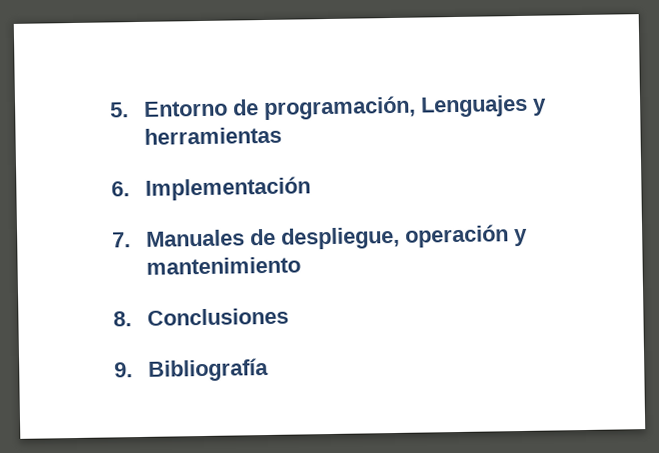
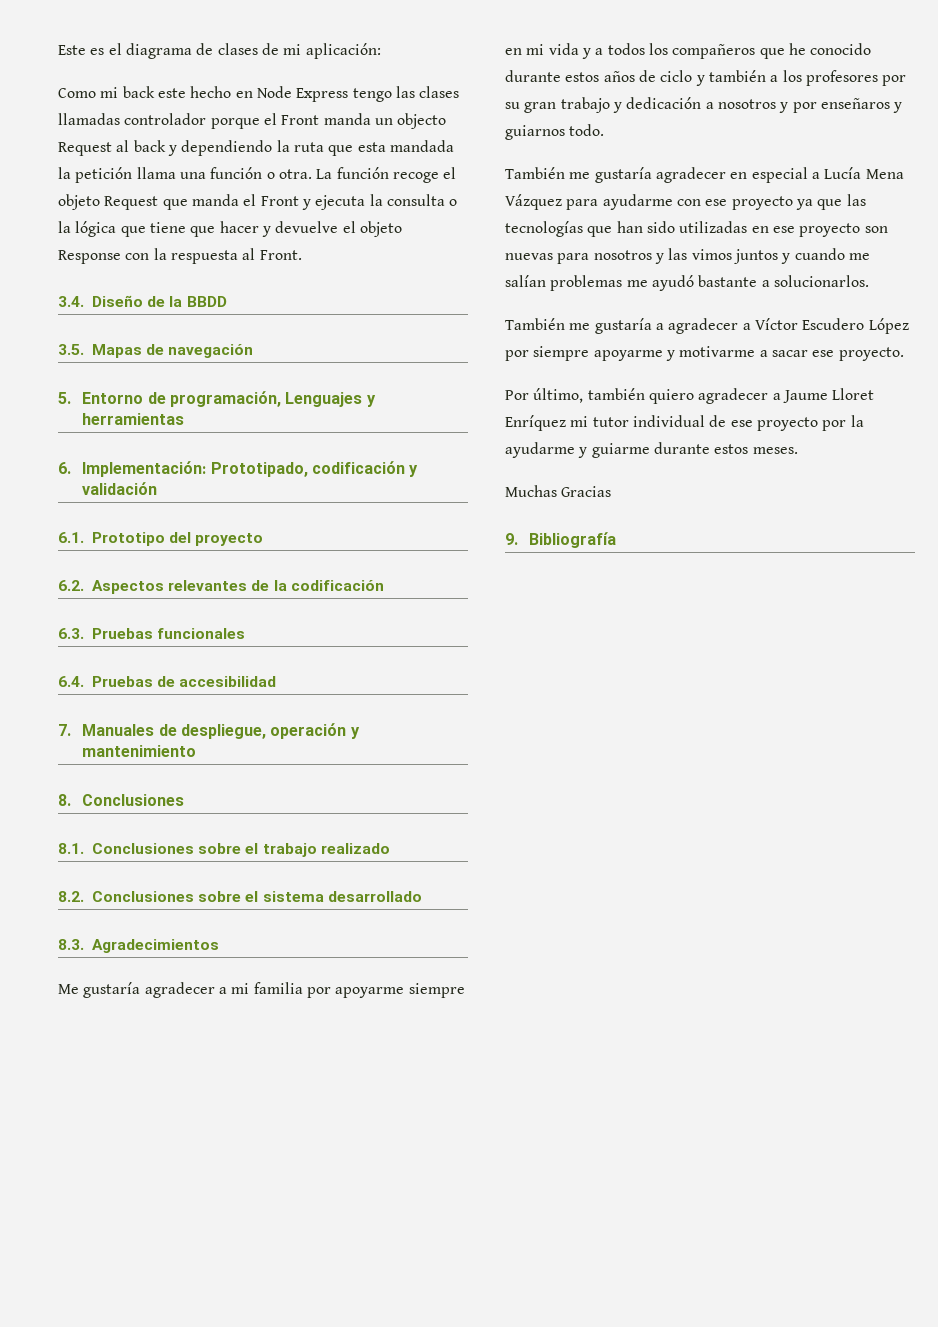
(110, 110) none -> [58,43,381,59] [58,86,460,102] [58,113,447,129] [58,140,454,156] [58,167,457,183] [58,194,458,210] [58,221,402,237] [58,248,302,264] [58,295,227,307] [58,344,254,358] Este es el diagrama de clases de mi aplicación: // Como mi back este hecho en Node Express tengo las clases llamadas controlador porque el Front manda un objecto Request al back y dependiendo la ruta que esta mandada la petición llama una función o otra. La función recoge el objeto Request que manda el Front y ejecuta la consulta o la lógica que tiene que hacer y devuelve el objeto Response con la respuesta al Front. // 3.4. Diseño de la BBDD // 3.5. Mapas de navegación //
[144,176,311,201] Implementación -> [82,461,419,477] [82,482,158,495] [58,532,264,546] [58,580,384,594] [58,628,246,639] [58,676,277,687] Implementación: Prototipado, codificación y validación // 6.1. Prototipo del proyecto // 6.2. Aspectos relevantes de la codificación // 6.3. Pruebas funcionales // 6.4. Pruebas de accesibilidad
(289, 316) none -> [58,843,390,857] [58,891,422,902] [58,939,219,953] [58,982,465,998] [505,43,872,59] [505,70,907,86] [505,97,903,113] [505,124,605,140] [505,167,904,183] [505,194,866,210] [505,221,888,237] [505,248,870,264] [505,275,869,291] [505,318,909,334] [505,346,904,361] [505,388,875,404] [505,415,864,431] [505,442,798,458] [505,485,612,497] // 8.1. Conclusiones sobre el trabajo realizado // 8.2. Conclusiones sobre el sistema desarrollado // 8.3. Agradecimientos // Me gustaría agradecer a mi familia por apoyarme siempre en mi vida y a todos los compañeros que he conocido durante estos años de ciclo y también a los profesores por su gran trabajo y dedicación a nosotros y por enseñaros y guiarnos todo. // También me gustaría agradecer en especial a Lucía Mena Vázquez para ayudarme con ese proyecto ya que las tecnologías que han sido utilizadas en ese proyecto son nuevas para nosotros y las vimos juntos y cuando me salían problemas me ayudó bastante a solucionarlos. // También me gustaría a agradecer a Víctor Escudero López por siempre apoyarme y motivarme a sacar ese proyecto. // Por último, también quiero agradecer a Jaume Lloret Enríquez mi tutor individual de ese proyecto por la ayudarme y guiarme durante estos meses. // Muchas Gracias

